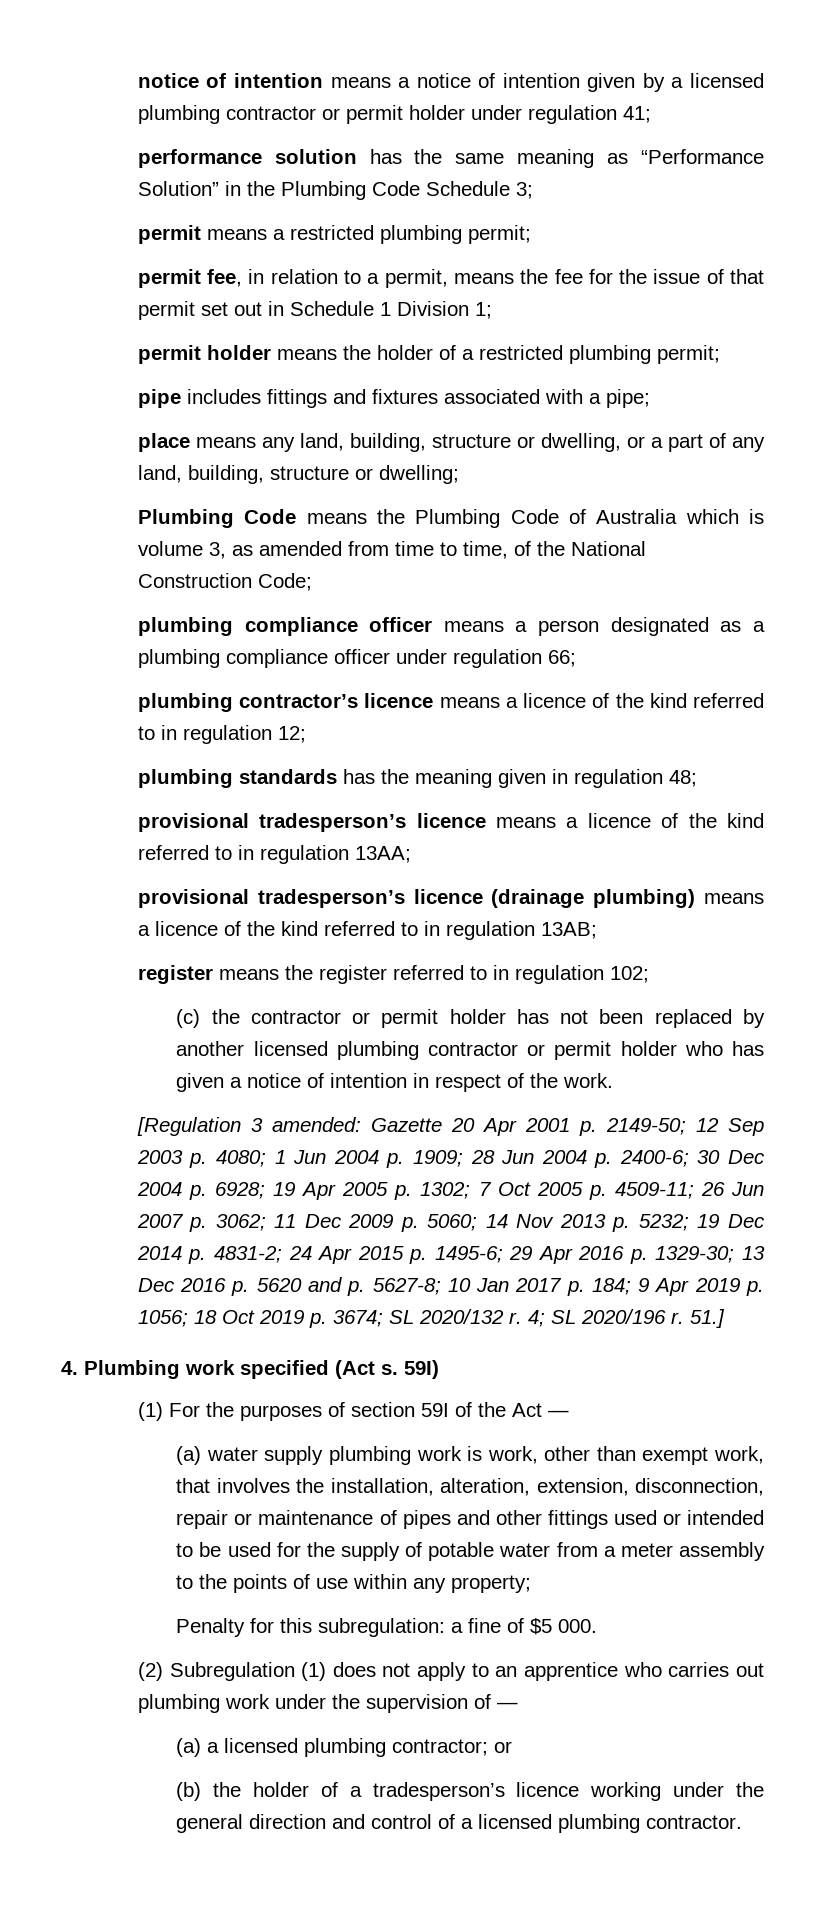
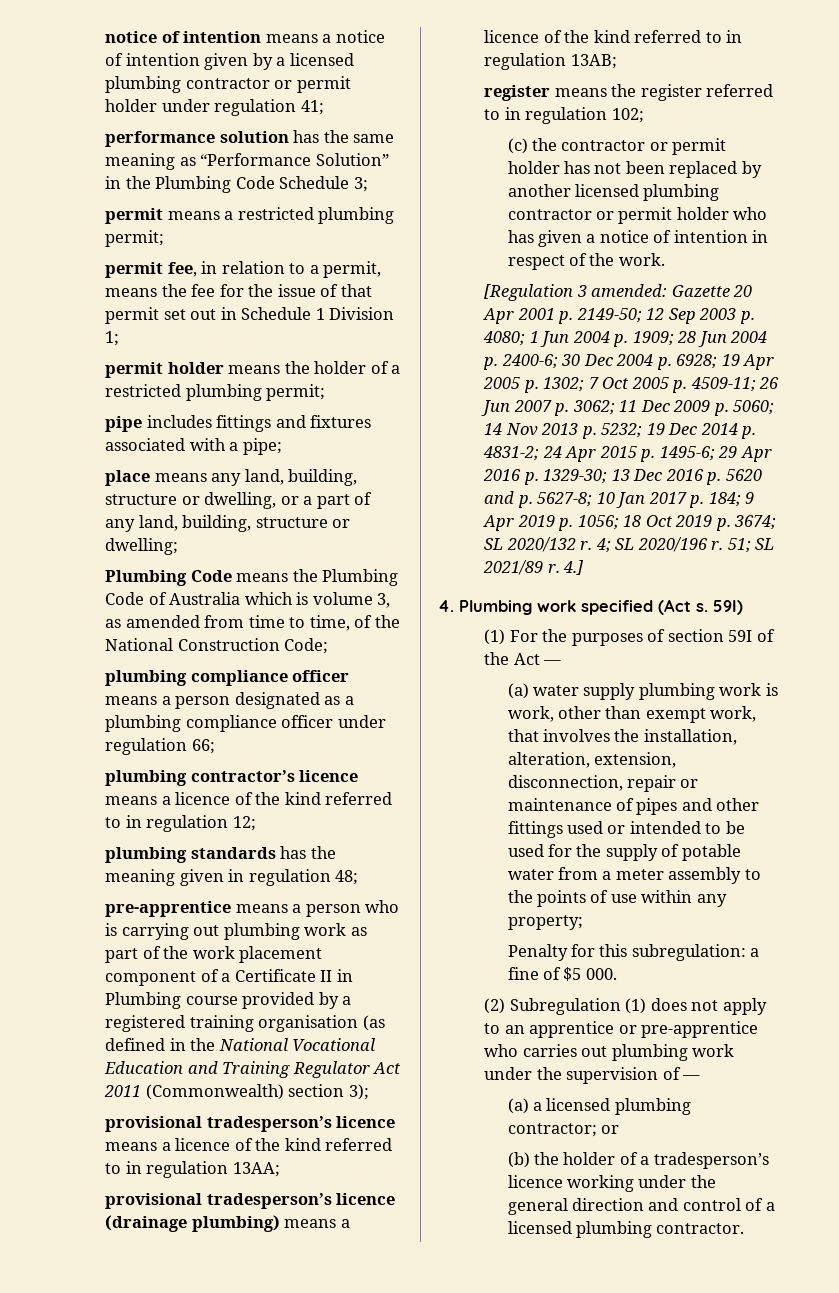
(697, 778) none -> [105,900,400,917] [105,923,367,940] [105,946,323,963] [105,969,353,986] [105,992,352,1009] [105,1015,385,1032] [105,1038,376,1051] [104,1061,402,1078] [104,1084,369,1100] // pre-apprentice means a person who is carrying out plumbing work as part of the work placement component of a Certificate II in Plumbing course provided by a registered training organisation (as defined in the National Vocational Education and Training Regulator Act 2011 (Commonwealth) section 3);
[689,1309,725,1328] 51.] -> [727,538,774,553] [483,560,584,575] 51; SL 2021/89 r. 4.]
(619, 1671) none -> [618,1021,759,1038] or pre-apprentice

